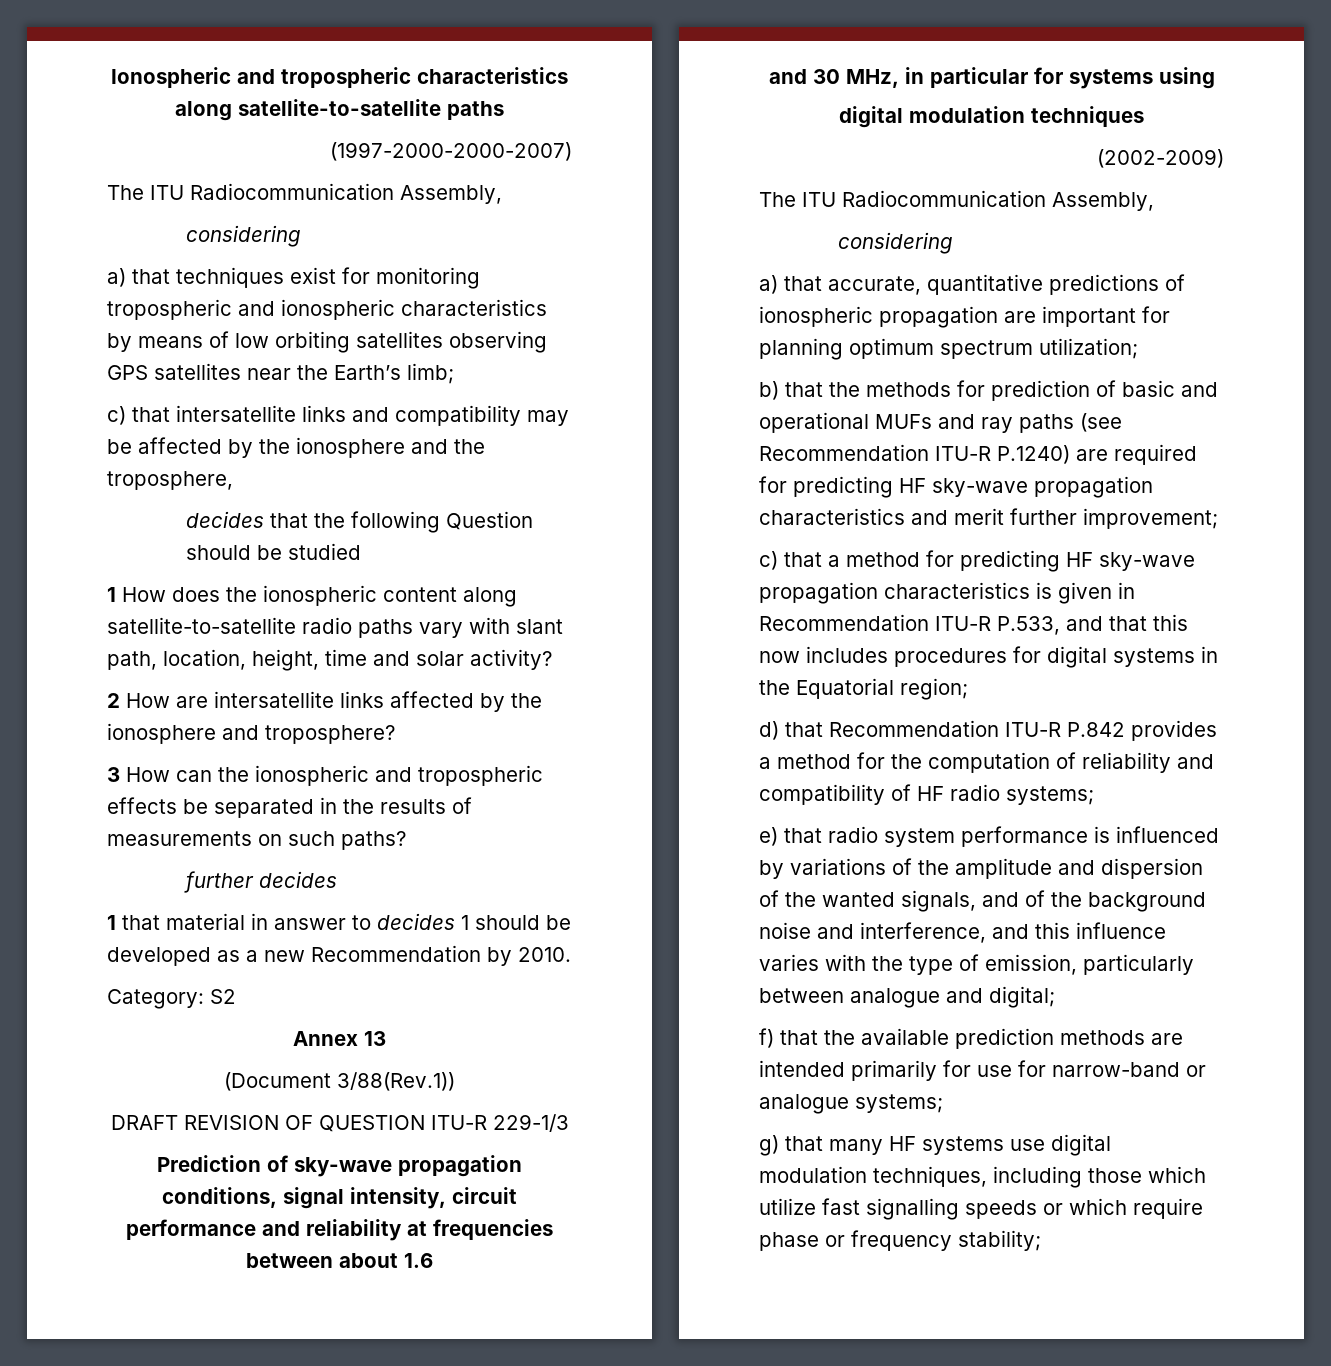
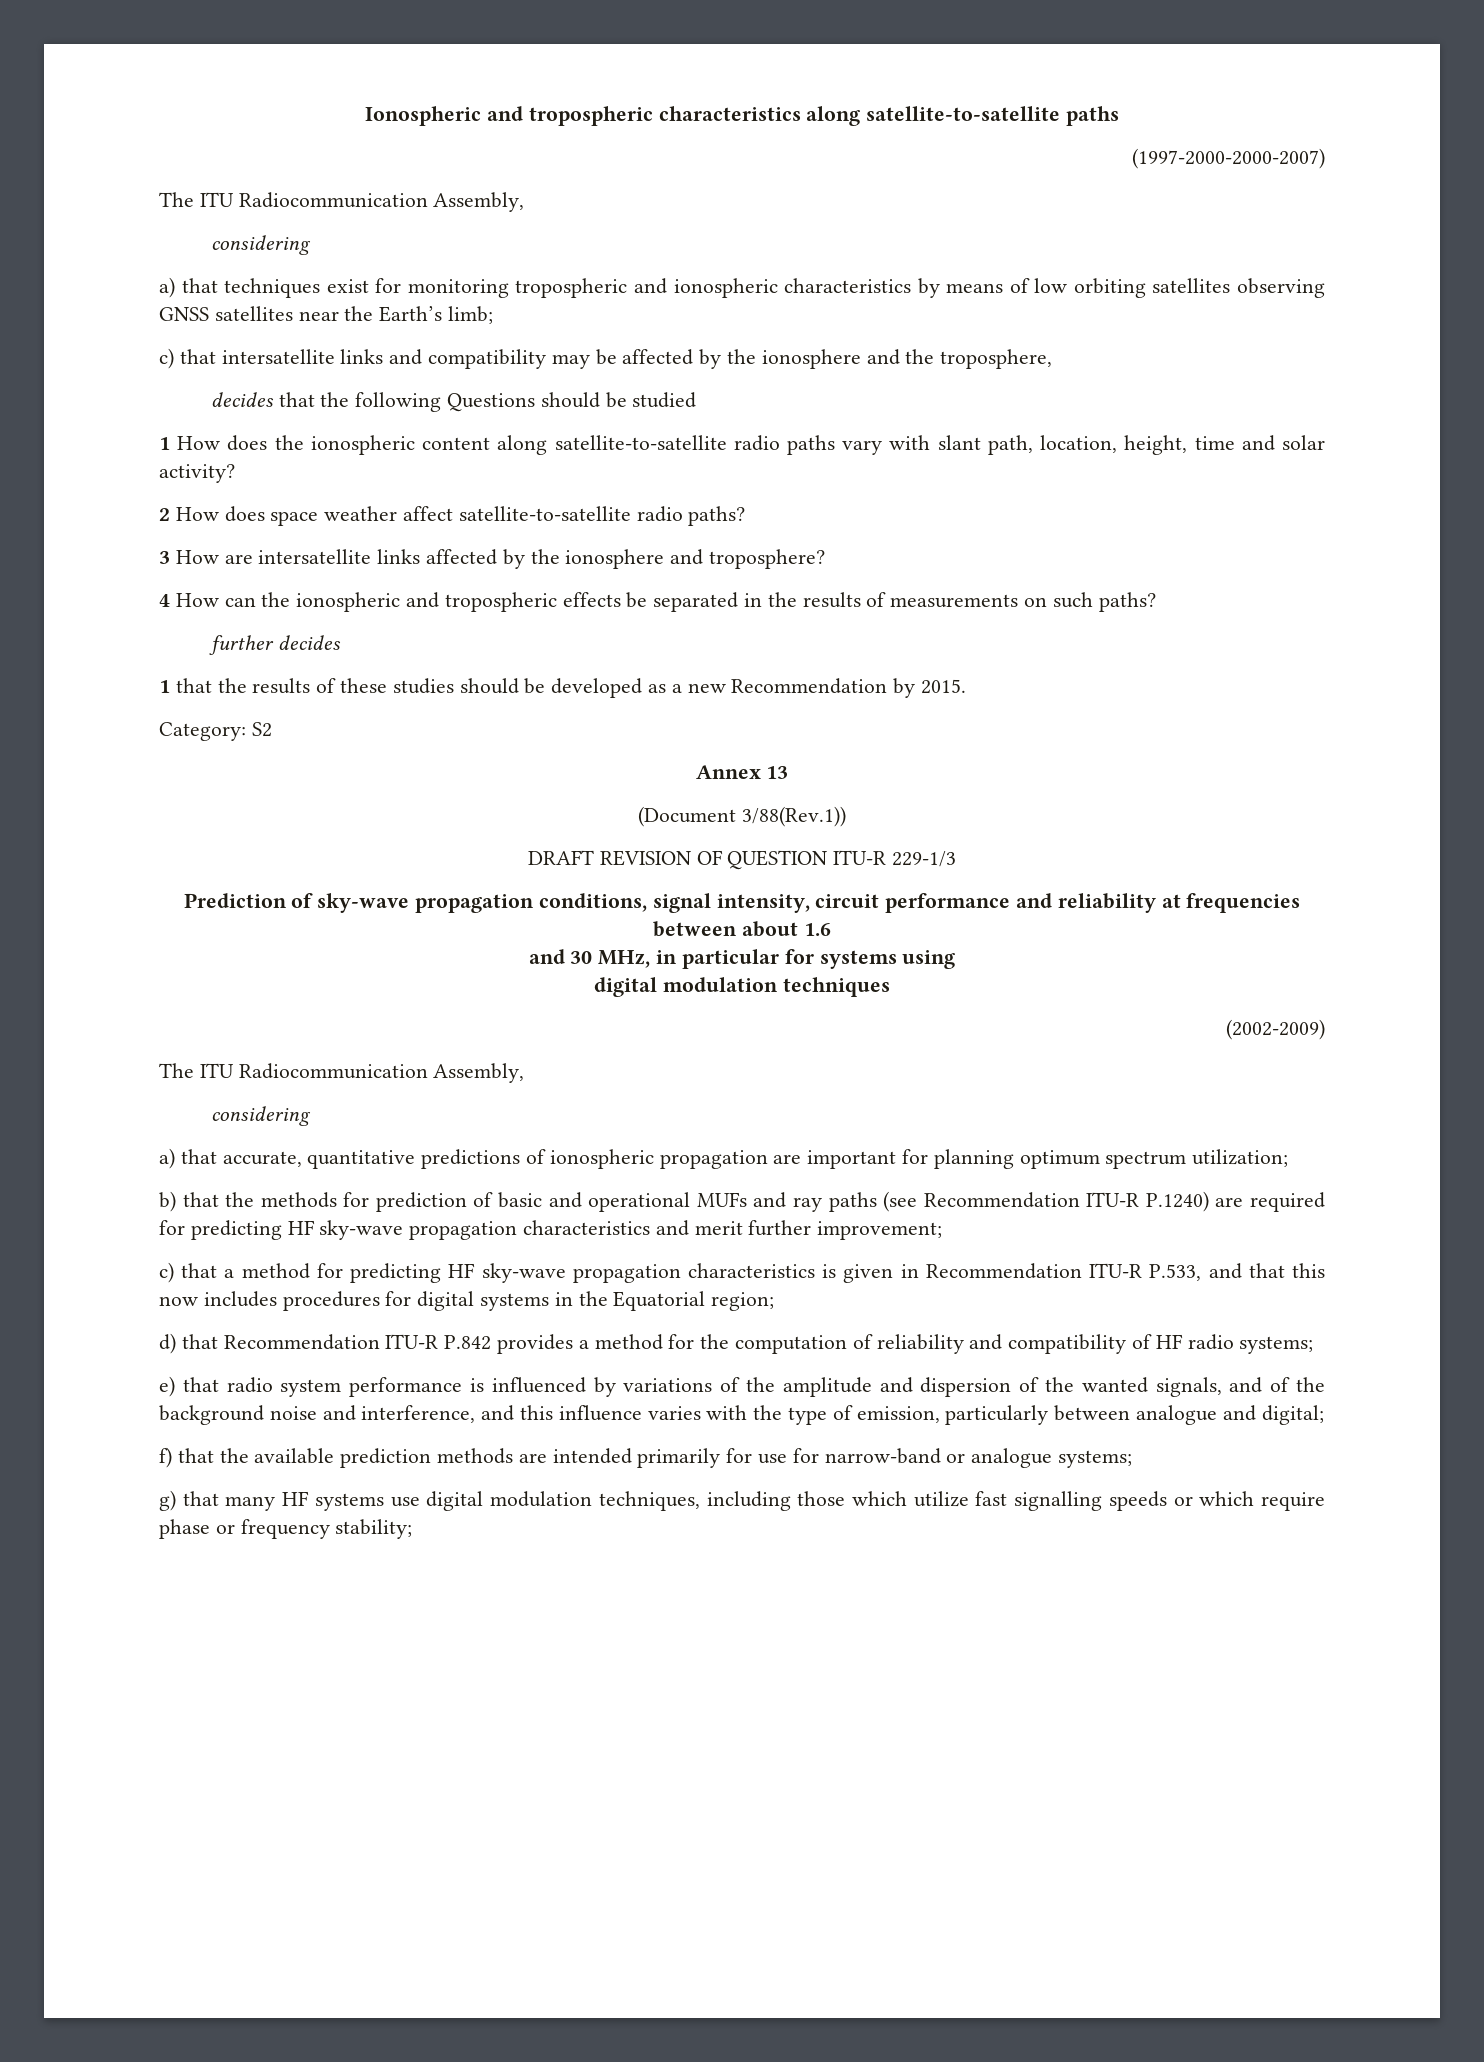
[107,365,148,380] GPS -> [159,307,209,321] GNSS
[445,511,533,530] Question -> [446,393,535,412] Questions
(170, 700) none -> [224,506,746,526] [159,550,219,564] does space weather affect satellite-to-satellite radio paths? // 3 How
[107,767,120,782] 3 -> [159,594,170,607] 4
[166,913,469,930] material in answer to decides 1 -> [217,678,454,694] the results of these studies
[518,947,571,962] 2010. -> [921,679,967,694] 2015.

